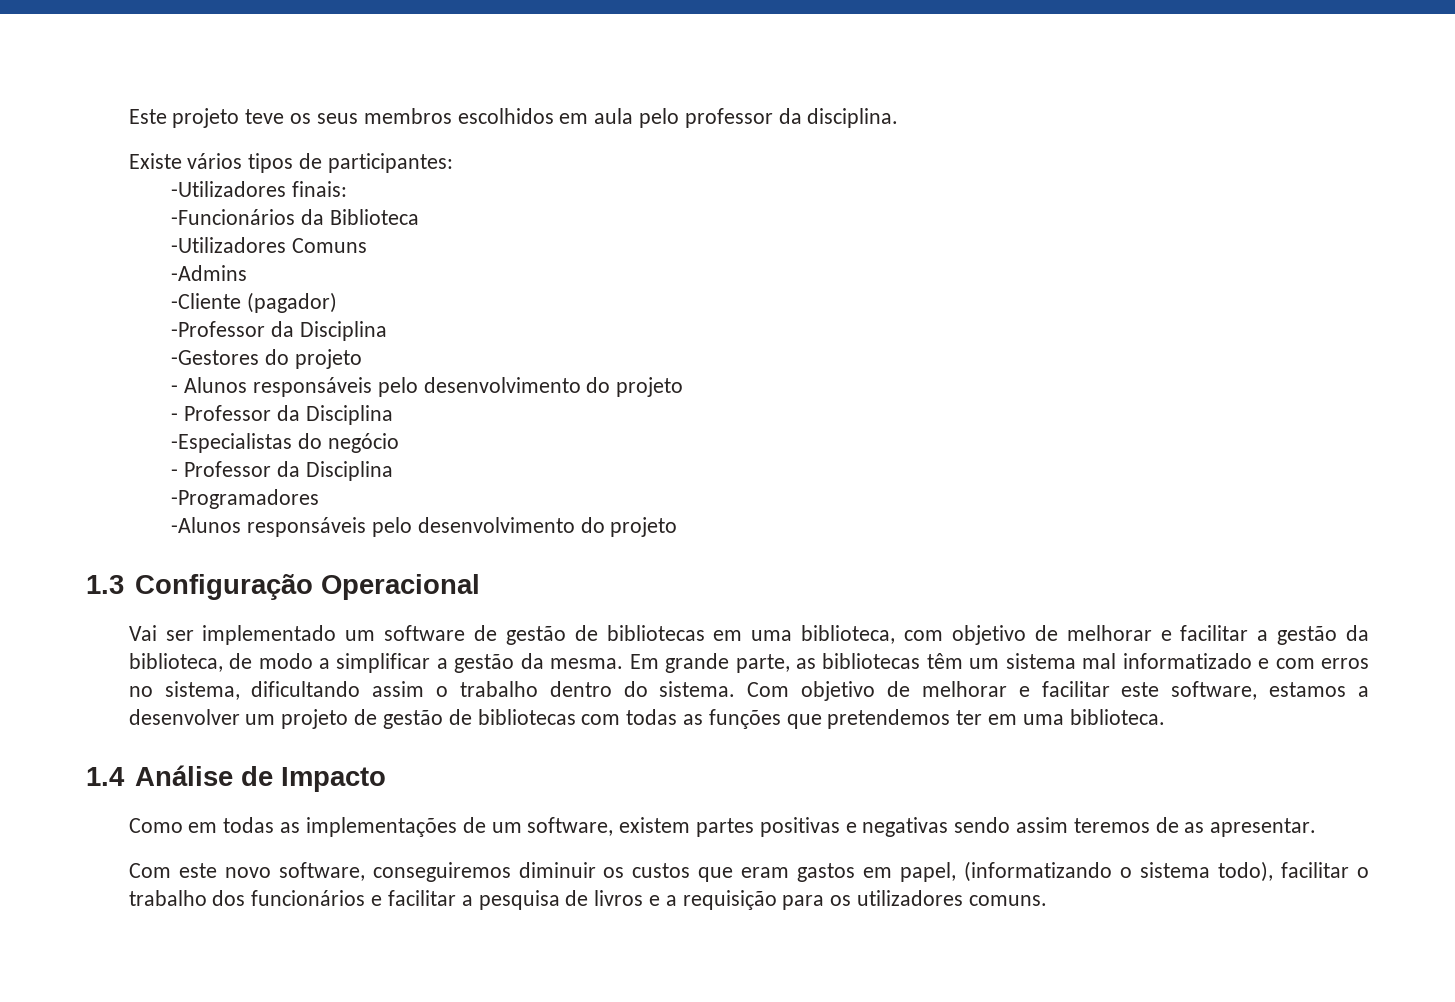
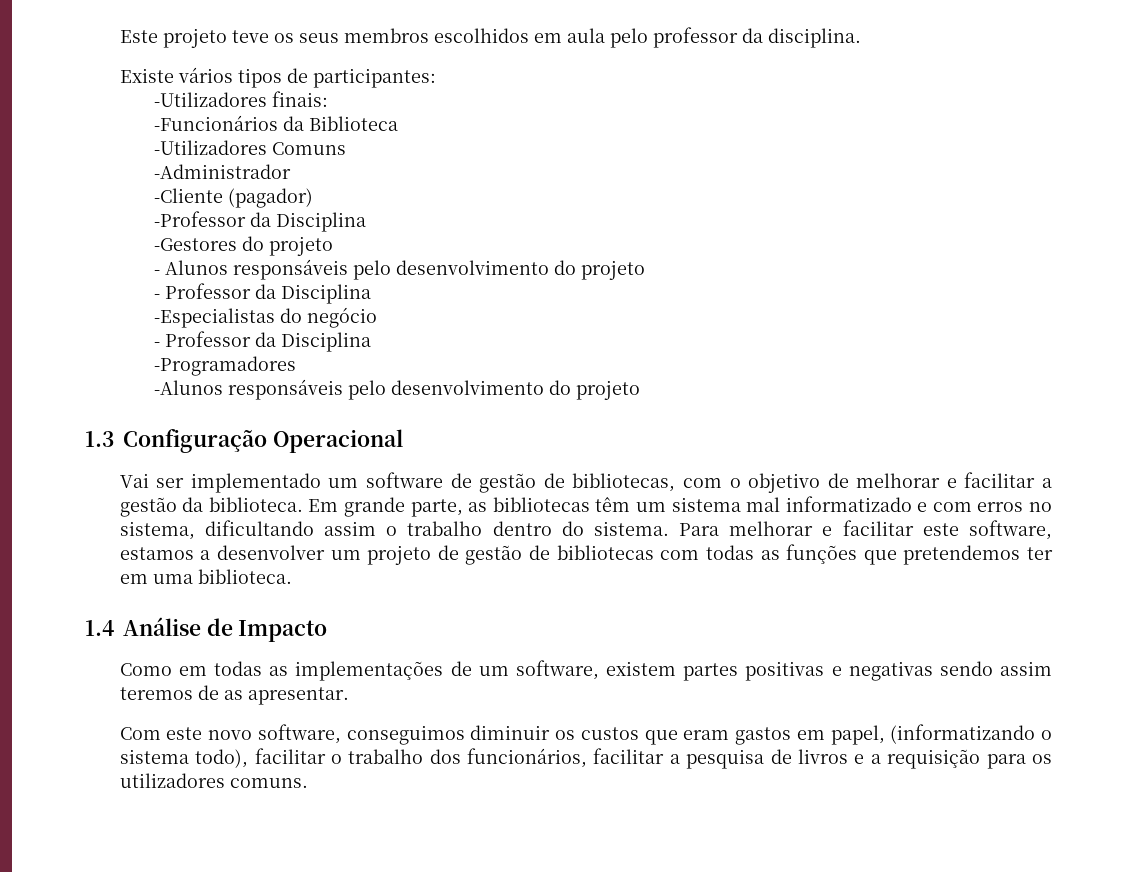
[171,265,248,281] -Admins -> [154,164,292,179] -Administrador
[606,625,944,644] bibliotecas em uma biblioteca, com -> [572,473,741,492] bibliotecas, com o
[128,653,624,673] biblioteca, de modo a simplificar a gestão da mesma. -> [208,497,303,512] biblioteca.
[747,681,911,701] Com objetivo de -> [679,523,720,536] Para
[372,862,511,882] conseguiremos -> [346,725,465,745] conseguimos
[251,890,383,906] funcionários e -> [467,748,588,768] funcionários,

